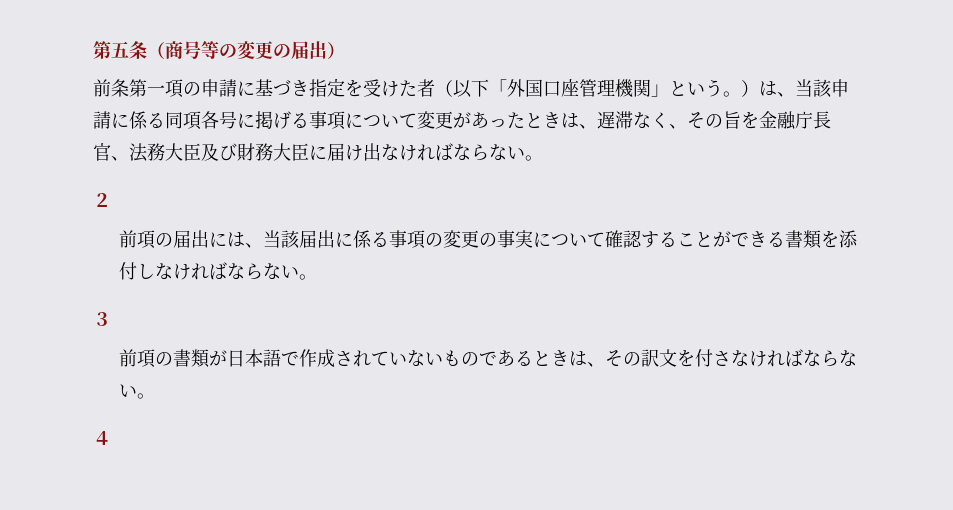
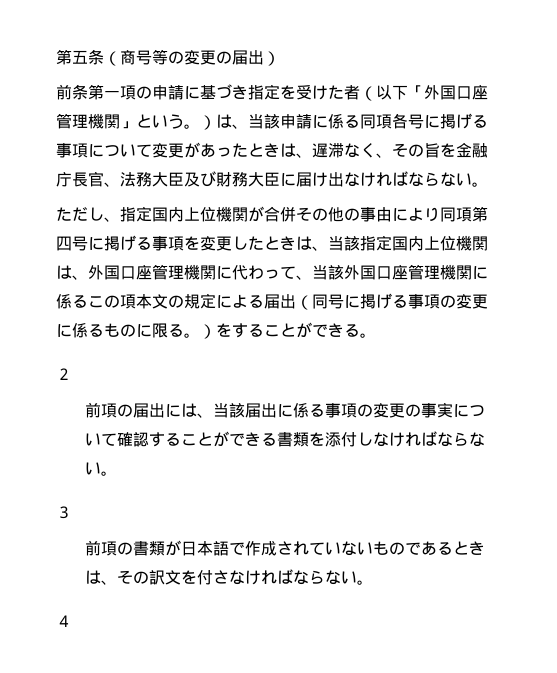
(543, 158) none -> [56,206,488,222] [56,235,488,251] [56,264,488,280] [56,293,488,310] [56,322,376,339] // ただし、指定国内上位機関が合併その他の事由により同項第四号に掲げる事項を変更したときは、当該指定国内上位機関は、外国口座管理機関に代わって、当該外国口座管理機関に係るこの項本文の規定による届出（同号に掲げる事項の変更に係るものに限る。）をすることができる。

